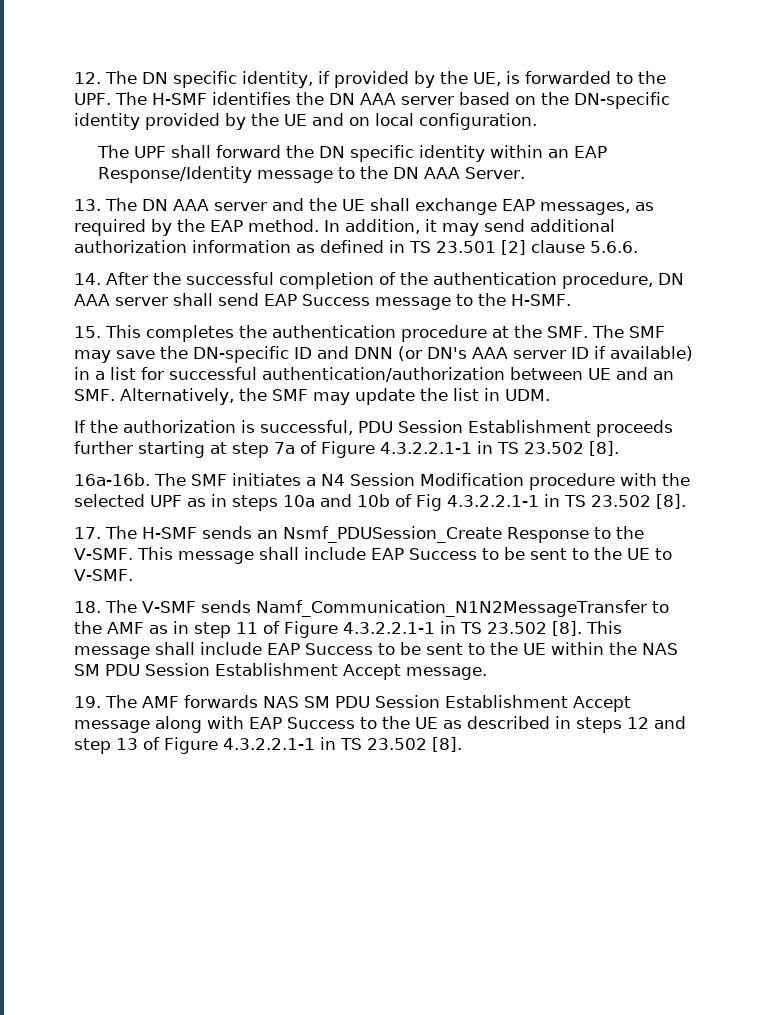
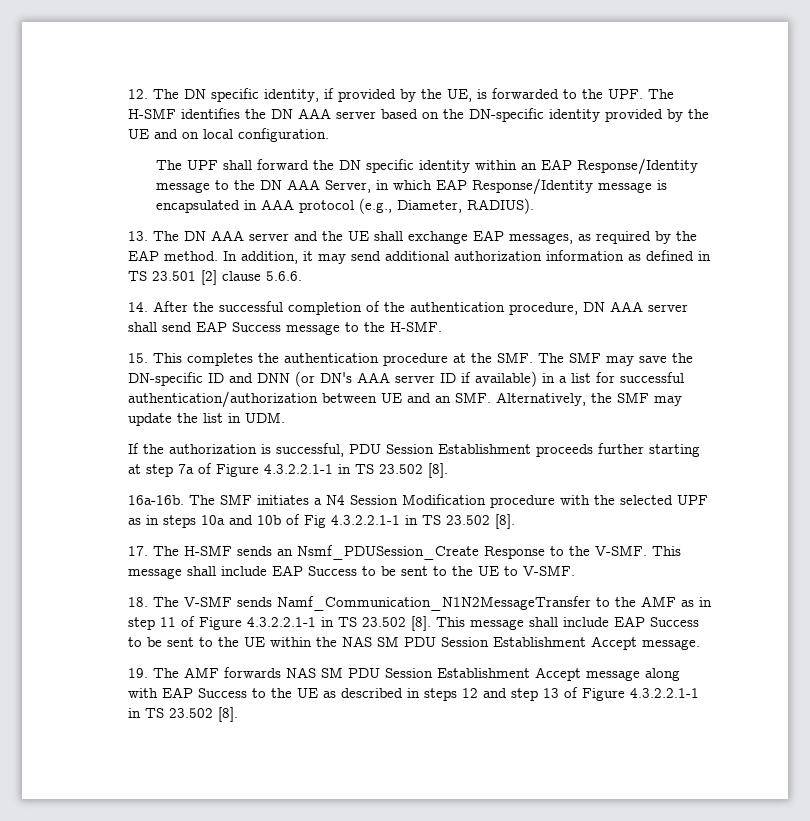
[465,167,526,179] Server. -> [325,178,668,195] [156,198,535,214] Server, in which EAP Response/Identity message is encapsulated in AAA protocol (e.g., Diameter, RADIUS).

